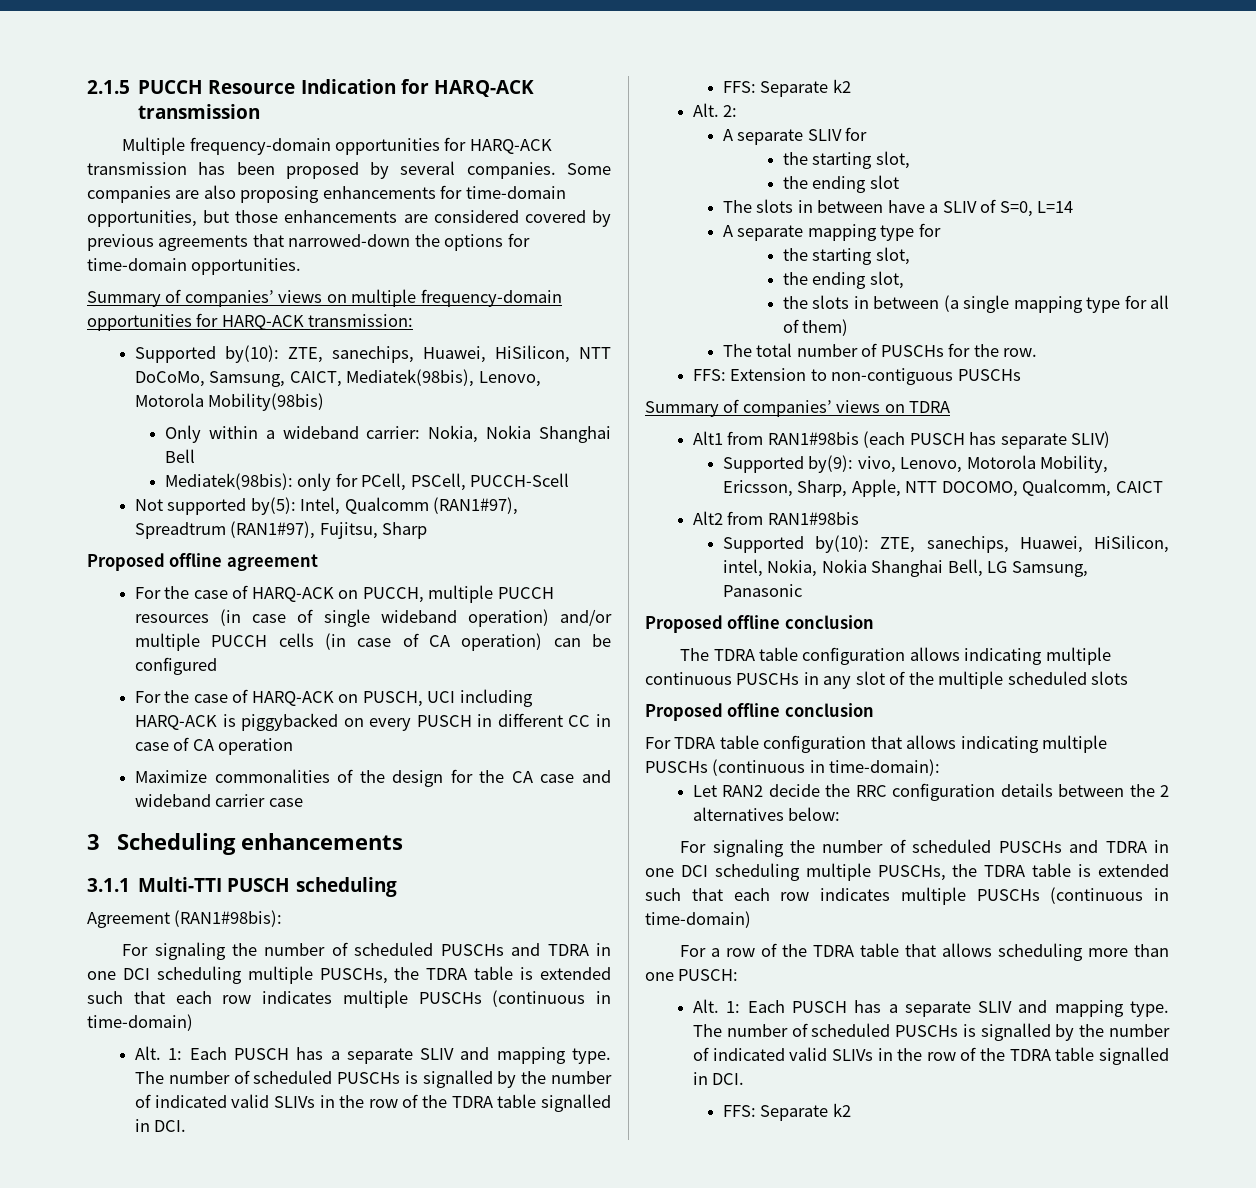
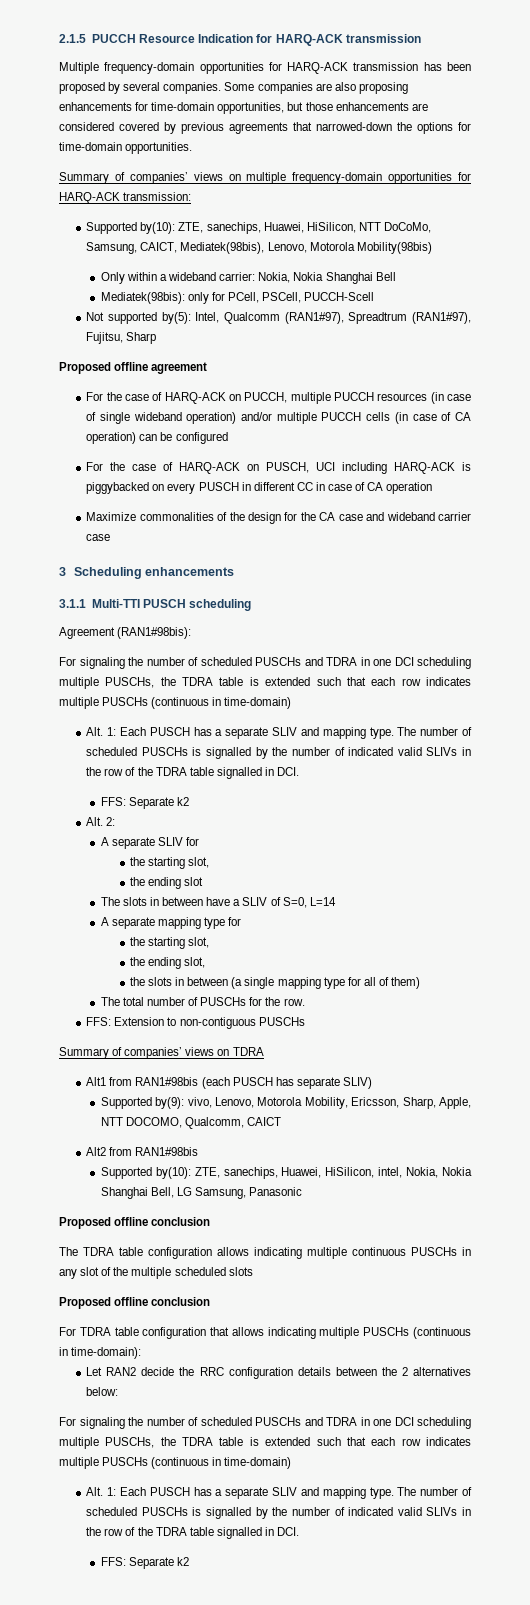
[680,943,1169,961] [645,969,739,981] // For a row of the TDRA table that allows scheduling more than one PUSCH: -> (292, 1463) none

